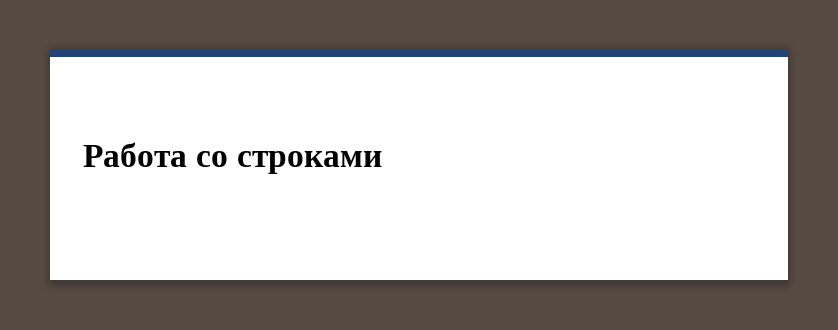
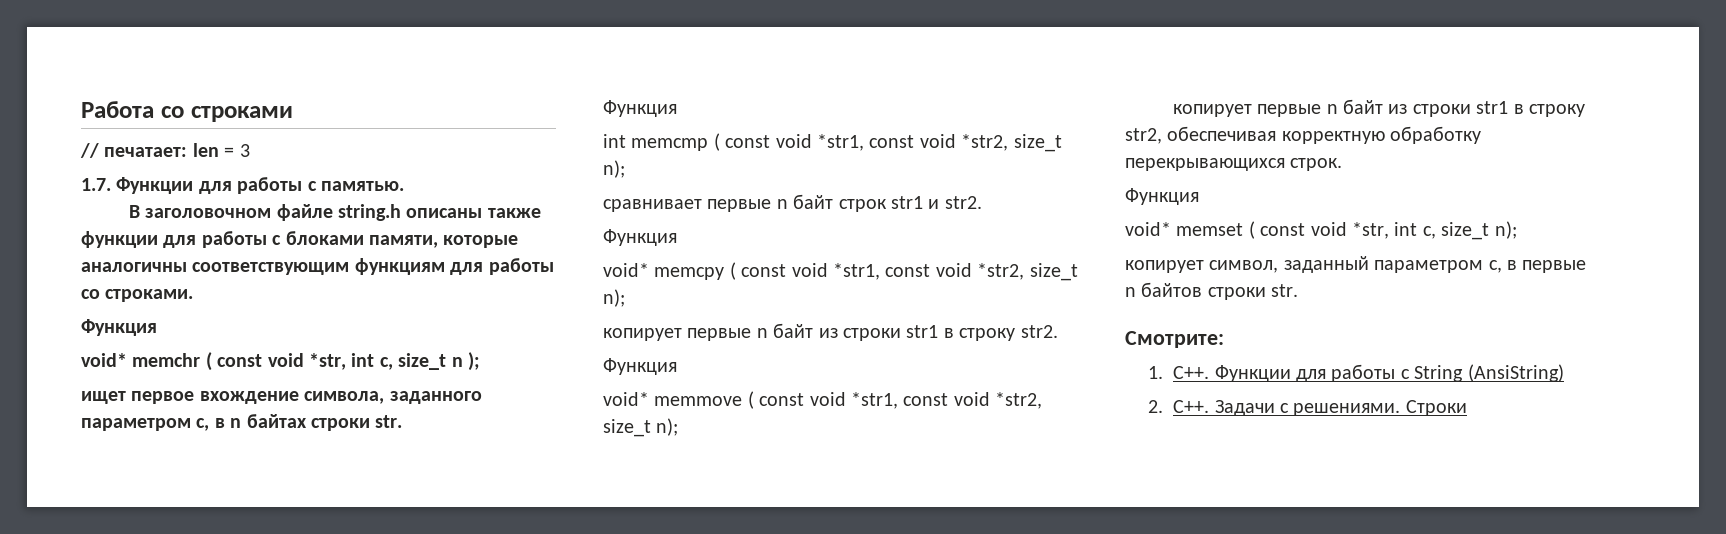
(383, 162) none -> [80,143,250,158] [81,177,404,194] [128,204,541,221] [81,231,519,248] [81,258,554,275] [81,289,194,302] [81,319,157,336] [81,352,480,371] [81,391,482,404] [81,414,403,431] [603,100,677,117] [603,133,1062,152] [603,160,625,178] [603,194,982,212] [603,229,677,246] [603,262,1078,281] [603,289,625,307] [603,323,1058,341] [603,358,677,375] [603,391,1043,409] [603,418,679,437] [1172,99,1585,117] [1125,126,1482,144] [1125,158,1343,171] [1125,188,1199,205] [1125,221,1517,240] [1125,256,1587,273] [1125,282,1299,300] [1125,331,1224,348] [1148,364,1564,382] [1148,400,1467,416] // // печатает: len = 3 // 1.7. Функции для работы с памятью. // В заголовочном файле string.h описаны также функции для работы с блоками памяти, которые аналогичны соответствующим функциям для работы со строками. // Функция // void* memchr ( const void *str, int c, size_t n ); // ищет первое вхождение символа, заданного параметром c, в n байтах строки str. // Функция // int memcmp ( const void *str1, const void *str2, size_t n); // сравнивает первые n байт строк str1 и str2. // Функция // void* memcpy ( const void *str1, const void *str2, size_t n); // копирует первые n байт из строки str1 в строку str2. // Функция // void* memmove ( const void *str1, const void *str2, size_t n); // копирует первые n байт из строки str1 в строку str2, обеспечивая корректную обработку перекрывающихся строк. // Функция // void* memset ( const void *str, int c, size_t n); // копирует символ, заданный параметром c, в первые n байтов строки str. // Смотрите: // 1. C++. Функции для работы с String (AnsiString) // 2. С++. Задачи с решениями. Строки

